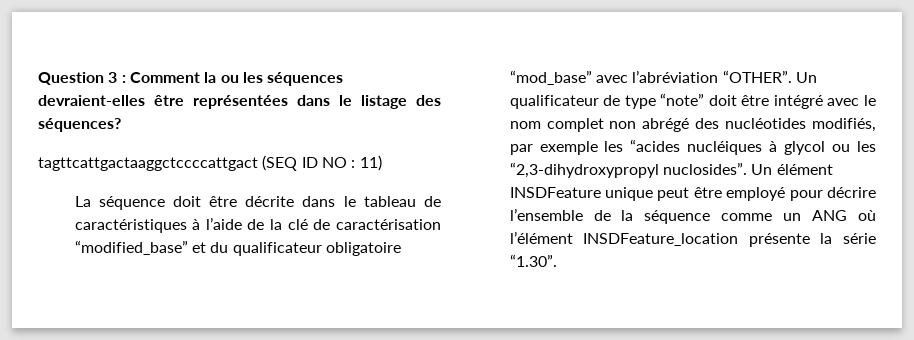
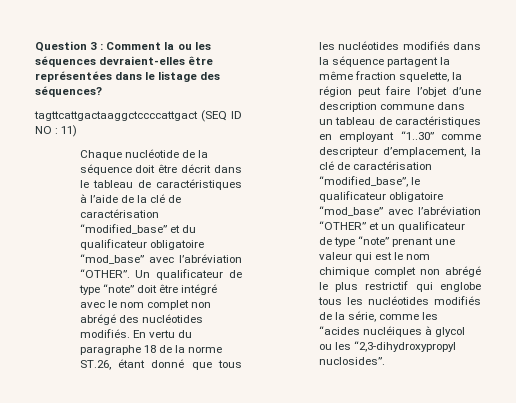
[74,196,91,207] La -> [79,149,208,160] Chaque nucléotide de la
[245,196,295,207] décrite -> [181,164,212,173] décrit
[812,118,877,132] [509,141,598,155] modifiés, par exemple -> [79,329,192,338] [79,345,223,355] [79,359,242,370] [318,41,481,50] [318,56,450,67] [318,71,462,82] [318,86,481,97] [318,102,465,112] [318,116,481,127] [318,131,481,142] [318,147,481,157] [318,161,432,170] [318,176,420,187] [318,191,443,202] [318,206,481,216] [318,221,465,232] [318,236,456,247] [318,252,431,262] [318,266,481,277] [318,281,481,292] [317,296,481,305] [318,311,419,322] modifiés. En vertu du paragraphe 18 de la norme ST.26, étant donné que tous les nucléotides modifiés dans la séquence partagent la même fraction squelette, la région peut faire l’objet d’une description commune dans un tableau de caractéristiques en employant “1..30” comme descripteur d’emplacement, la clé de caractérisation “modified_base”, le qualificateur obligatoire “mod_base” avec l’abréviation “OTHER” et un qualificateur de type “note” prenant une valeur qui est le nom chimique complet non abrégé le plus restrictif qui englobe tous les nucléotides modifiés de la série, comme
[751,164,833,175] [509,187,876,201] [509,208,876,224] [509,231,877,247] [509,254,557,267] Un élément INSDFeature unique peut être employé pour décrire l’ensemble de la séquence comme un ANG où l’élément INSDFeature_location présente la série “1.30”. -> (385, 361) none

